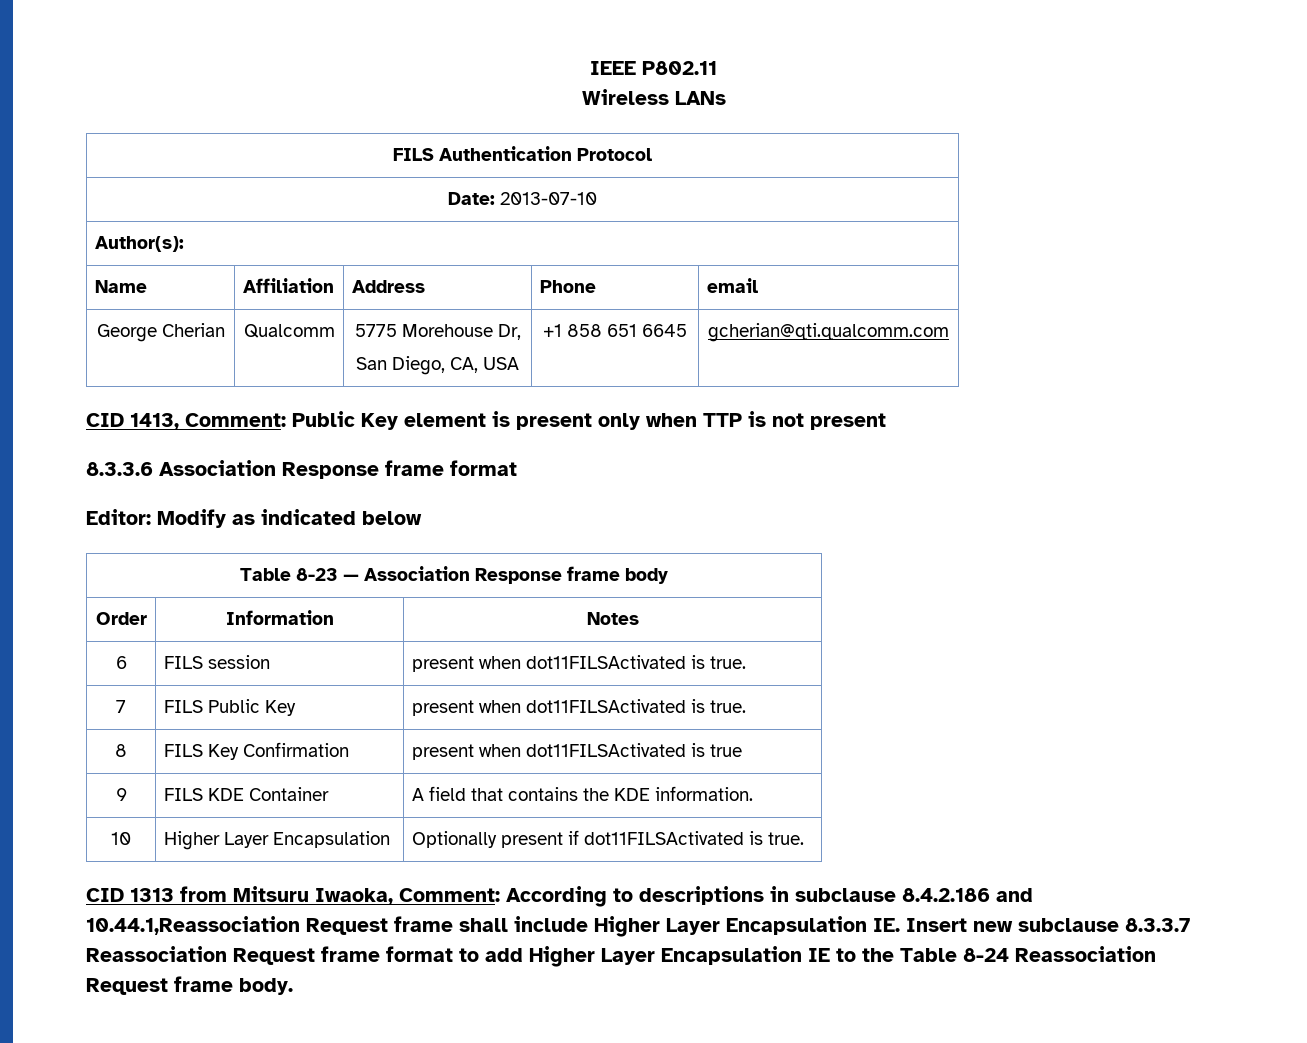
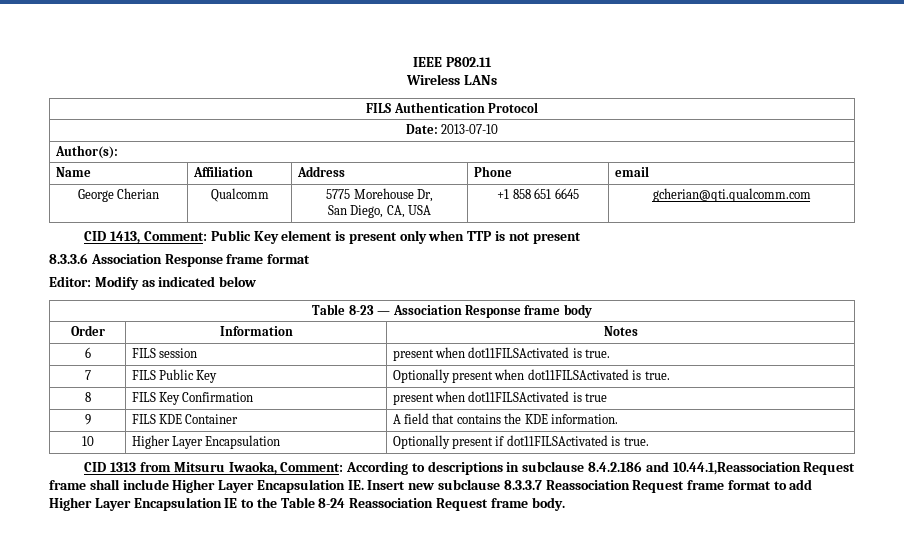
(296, 708) none -> [392,369,450,383] Optionally

